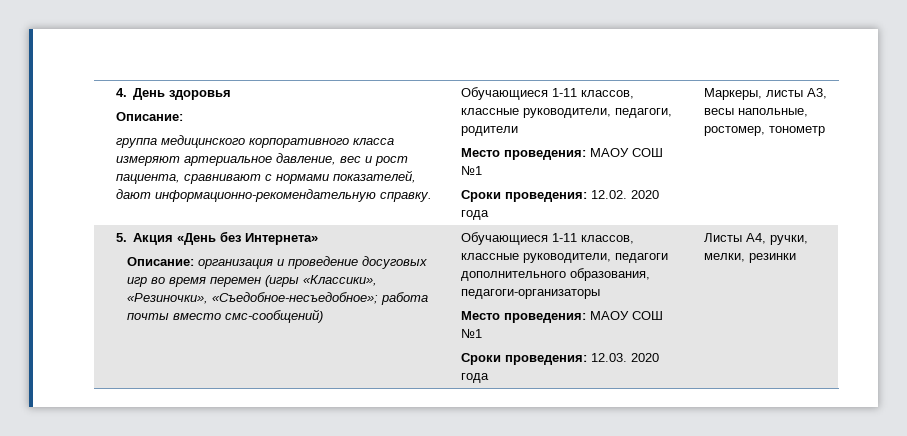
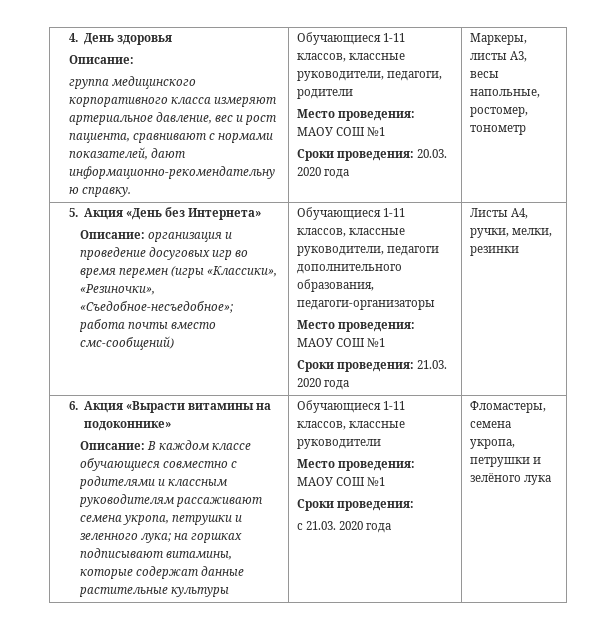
[591,190,628,199] 12.02. -> [417,149,448,158] 20.03.
[591,353,628,362] 12.03. -> [417,360,448,369] 21.03.
(797, 258) none -> [68,401,271,413] [83,421,171,431] [79,440,251,450] [79,458,237,471] [78,476,228,489] [78,494,263,507] [79,515,242,525] [79,533,242,543] [79,548,232,560] [79,566,244,579] [78,587,229,597] [296,400,405,413] [296,421,405,430] [296,439,381,449] [296,459,415,471] [296,477,386,486] [296,499,414,511] [296,521,392,533] [469,401,546,413] [469,421,511,428] [469,439,515,449] [469,457,541,467] [469,473,551,485] // 6. Акция «Вырасти витамины на подоконнике» // Описание: В каждом классе обучающиеся совместно с родителями и классным руководителям рассаживают семена укропа, петрушки и зеленного лука; на горшках подписывают витамины, которые содержат данные растительные культуры | Обучающиеся 1-11 классов, классные руководители // Место проведения: МАОУ СОШ №1 // Сроки проведения: // с 21.03. 2020 года | Фломастеры, семена укропа, петрушки и зелёного лука

